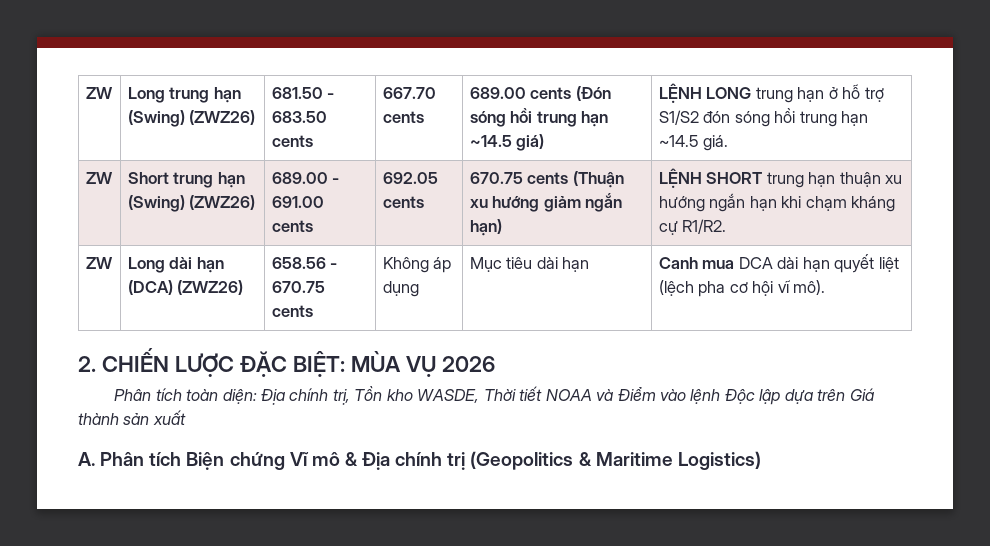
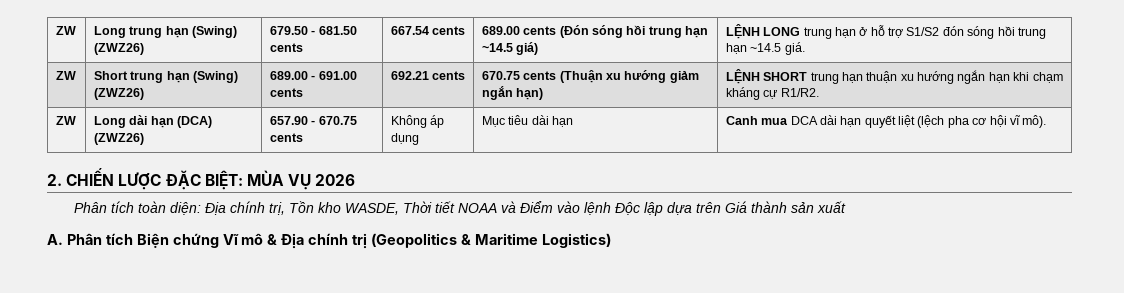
[271,87,335,99] [271,111,327,123] [271,135,313,147] [382,87,436,99] 681.50 - 683.50 cents | 667.70 -> [269,26,357,35] [269,43,303,52] [390,26,429,35] 679.50 - 681.50 cents | 667.54
[382,172,438,184] 692.05 -> [390,71,429,80] 692.21
[271,257,326,269] 658.56 -> [269,116,308,125] 657.90

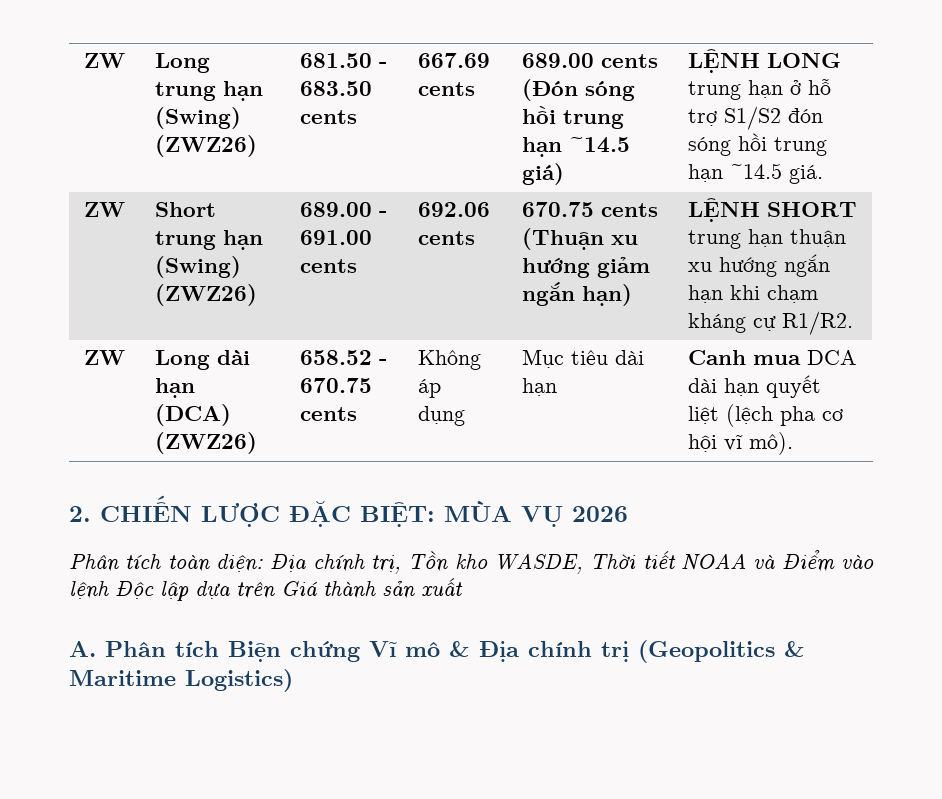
[269,26,357,35] [269,43,303,52] [390,26,429,35] 679.50 - 681.50 cents | 667.54 -> [299,53,387,68] [299,81,372,96] [299,110,357,124] [417,53,490,68] 681.50 - 683.50 cents | 667.69
[390,71,429,80] 692.21 -> [417,202,490,217] 692.06
[269,116,308,125] 657.90 -> [299,350,372,365] 658.52

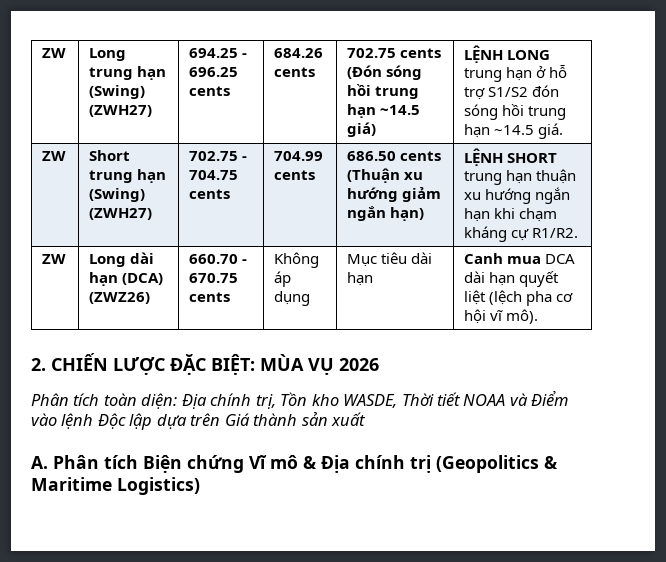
[154,135,257,157] [299,53,387,68] [299,81,372,96] [299,110,357,124] [417,53,490,68] [417,82,475,96] [521,53,594,68] (ZWZ26) | 681.50 - 683.50 cents | 667.69 cents | 689.00 -> [89,105,153,117] [189,48,248,58] [189,67,239,77] [189,86,231,96] [274,48,324,58] [274,67,316,77] [347,48,397,58] (ZWH27) | 694.25 - 696.25 cents | 684.26 cents | 702.75
[154,284,257,306] [299,202,387,217] [299,230,372,245] [299,259,357,273] [417,202,490,217] [417,231,475,245] [521,202,594,217] (ZWZ26) | 689.00 - 691.00 cents | 692.06 cents | 670.75 -> [89,208,153,220] [189,151,248,161] [189,170,239,180] [189,189,231,199] [274,151,324,161] [274,170,316,180] [347,151,397,161] (ZWH27) | 702.75 - 704.75 cents | 704.99 cents | 686.50
[299,350,372,365] 658.52 -> [189,254,239,264] 660.70

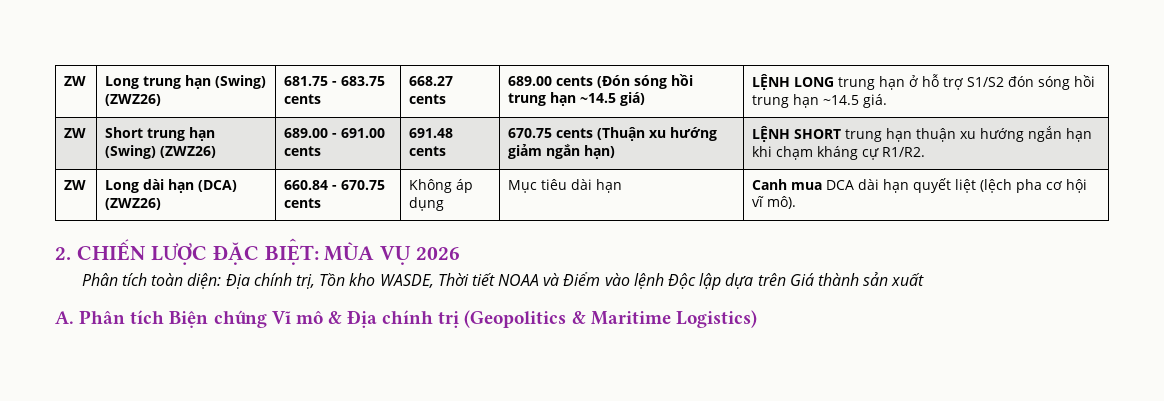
[89,105,153,117] [189,48,248,58] [189,67,239,77] [189,86,231,96] [274,48,324,58] [274,67,316,77] [347,48,397,58] (ZWH27) | 694.25 - 696.25 cents | 684.26 cents | 702.75 -> [105,94,162,106] [284,76,386,86] [284,94,322,104] [409,76,454,86] [409,94,447,104] [508,76,553,86] (ZWZ26) | 681.75 - 683.75 cents | 668.27 cents | 689.00
[89,208,153,220] [189,151,248,161] [189,170,239,180] [189,189,231,199] [274,151,324,161] [274,170,316,180] [347,151,397,161] (ZWH27) | 702.75 - 704.75 cents | 704.99 cents | 686.50 -> [160,146,217,158] [284,128,386,138] [284,146,322,156] [409,128,454,138] [409,146,447,156] [508,128,553,138] (ZWZ26) | 689.00 - 691.00 cents | 691.48 cents | 670.75
[189,254,239,264] 660.70 -> [284,180,329,190] 660.84

